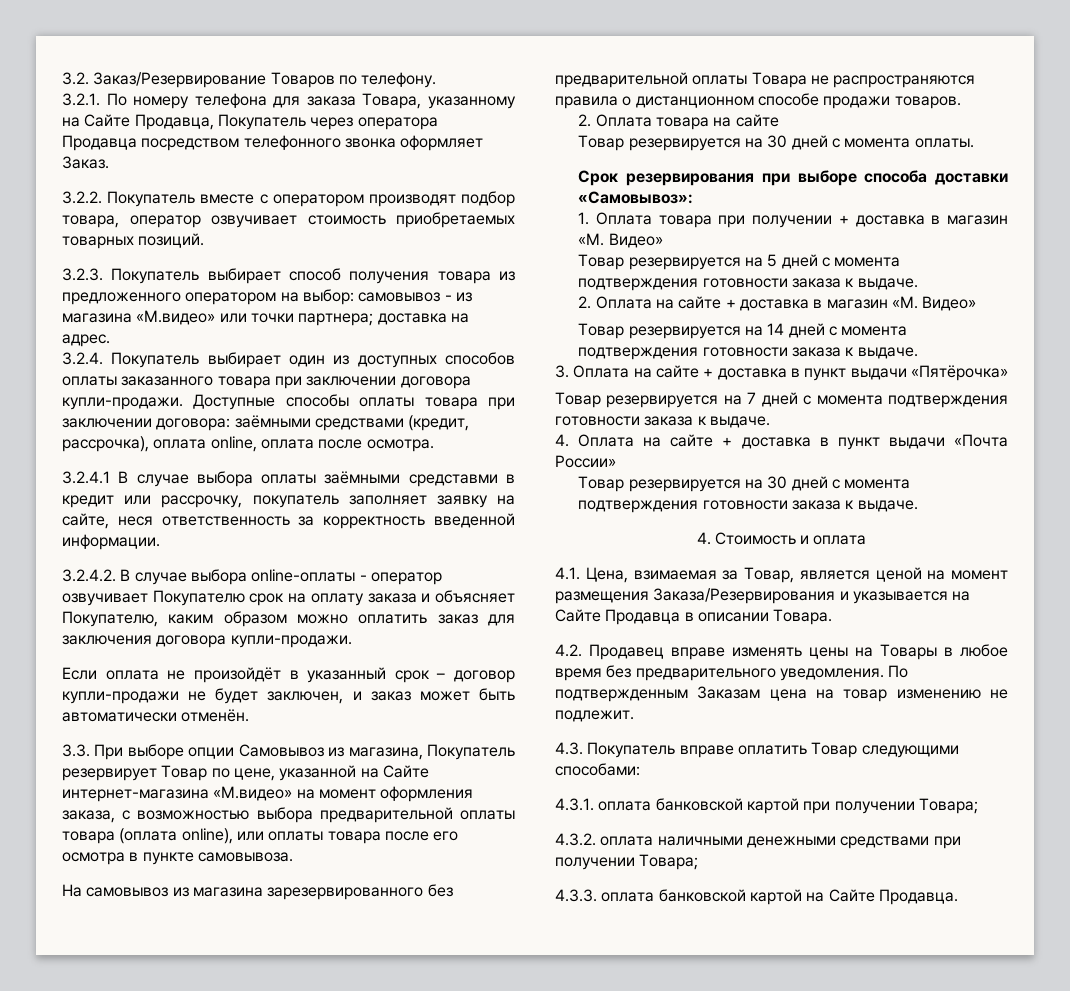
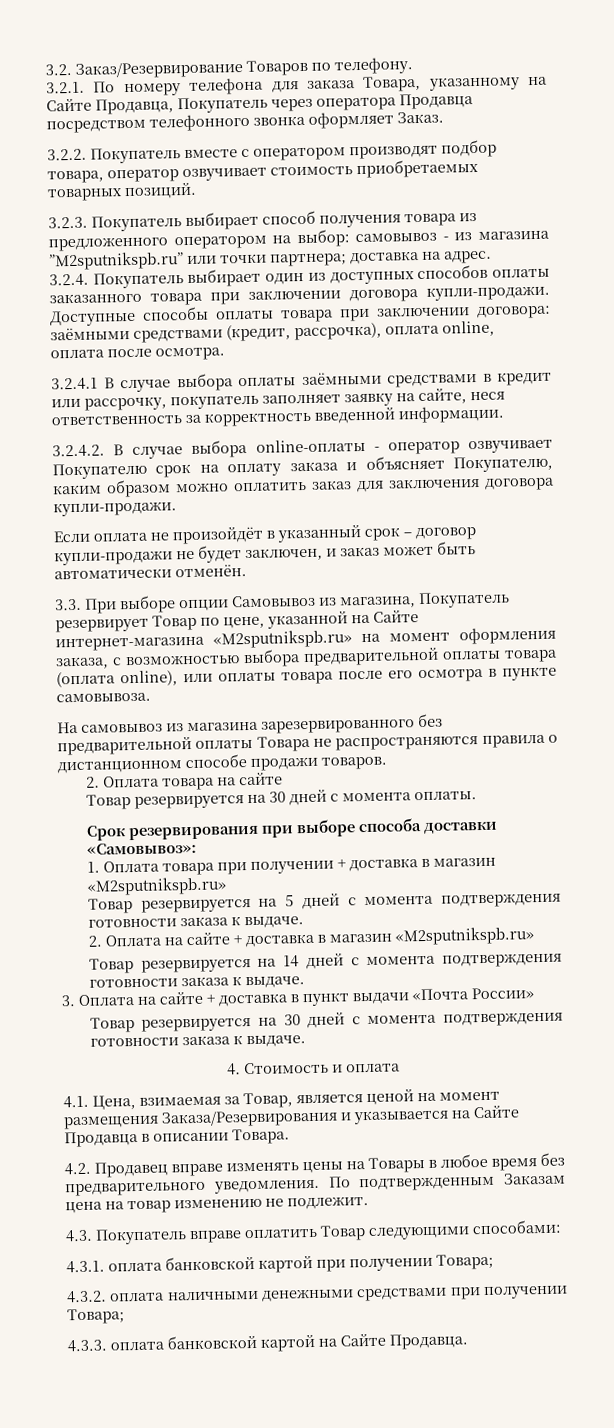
[136,310,216,325] «М.видео» -> [49,251,184,271] ”М2sputnikspb.ru”
[408,474,498,487] средставми -> [387,374,477,388] средствами
[213,786,293,801] «М.видео» -> [213,629,352,649] «М2sputnikspb.ru»
[578,233,663,248] «М. Видео» -> [86,876,227,896] «М2sputnikspb.ru»
[891,296,977,311] «М. Видео» -> [394,926,534,946] «М2sputnikspb.ru»
[910,365,1008,381] [555,392,1008,408] [555,416,770,428] [555,434,945,450] «Пятёрочка» // Товар резервируется на 7 дней с момента подтверждения готовности заказа к выдаче. // 4. Оплата на сайте + доставка в пункт выдачи -> (410, 998) none

